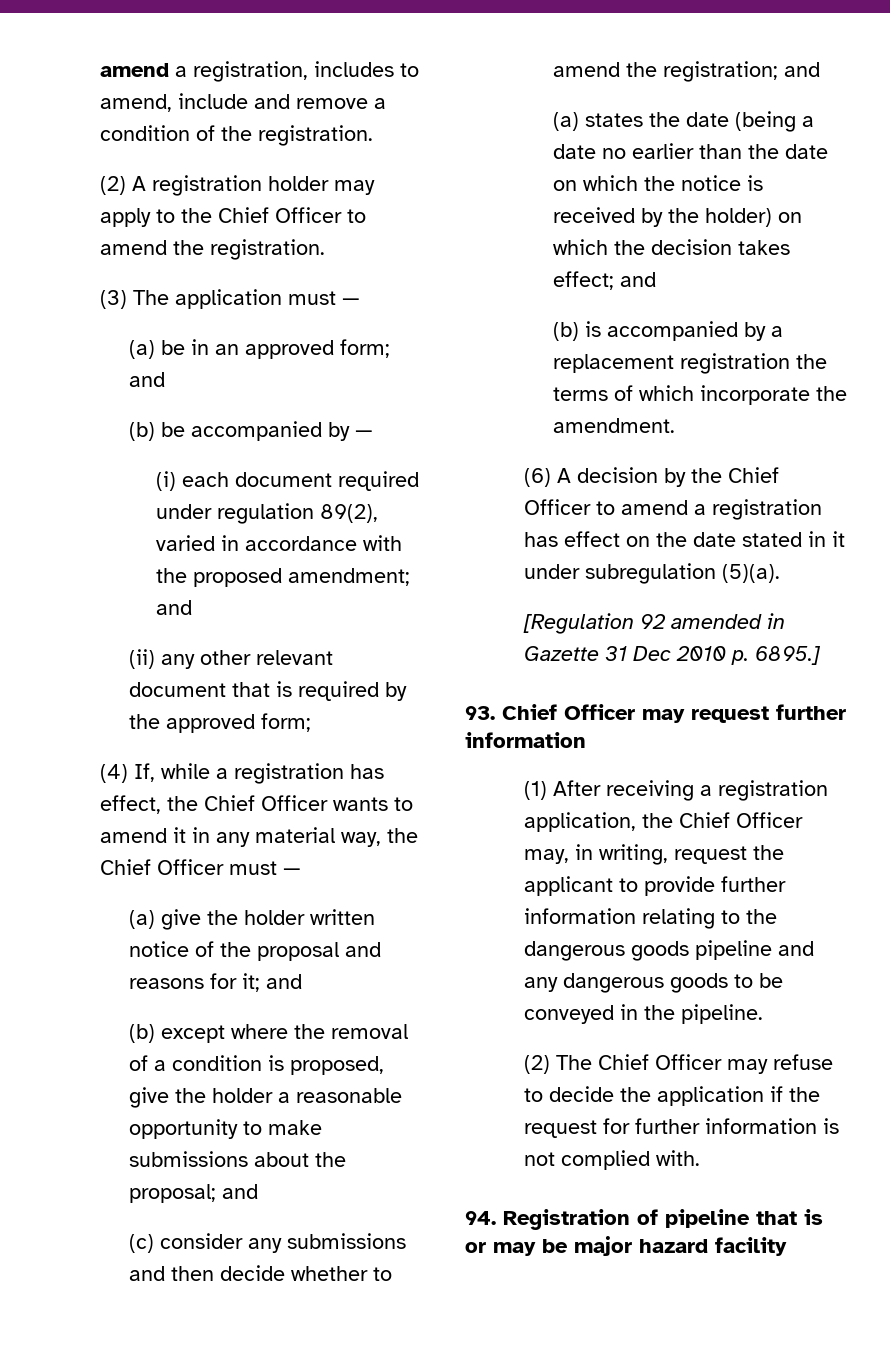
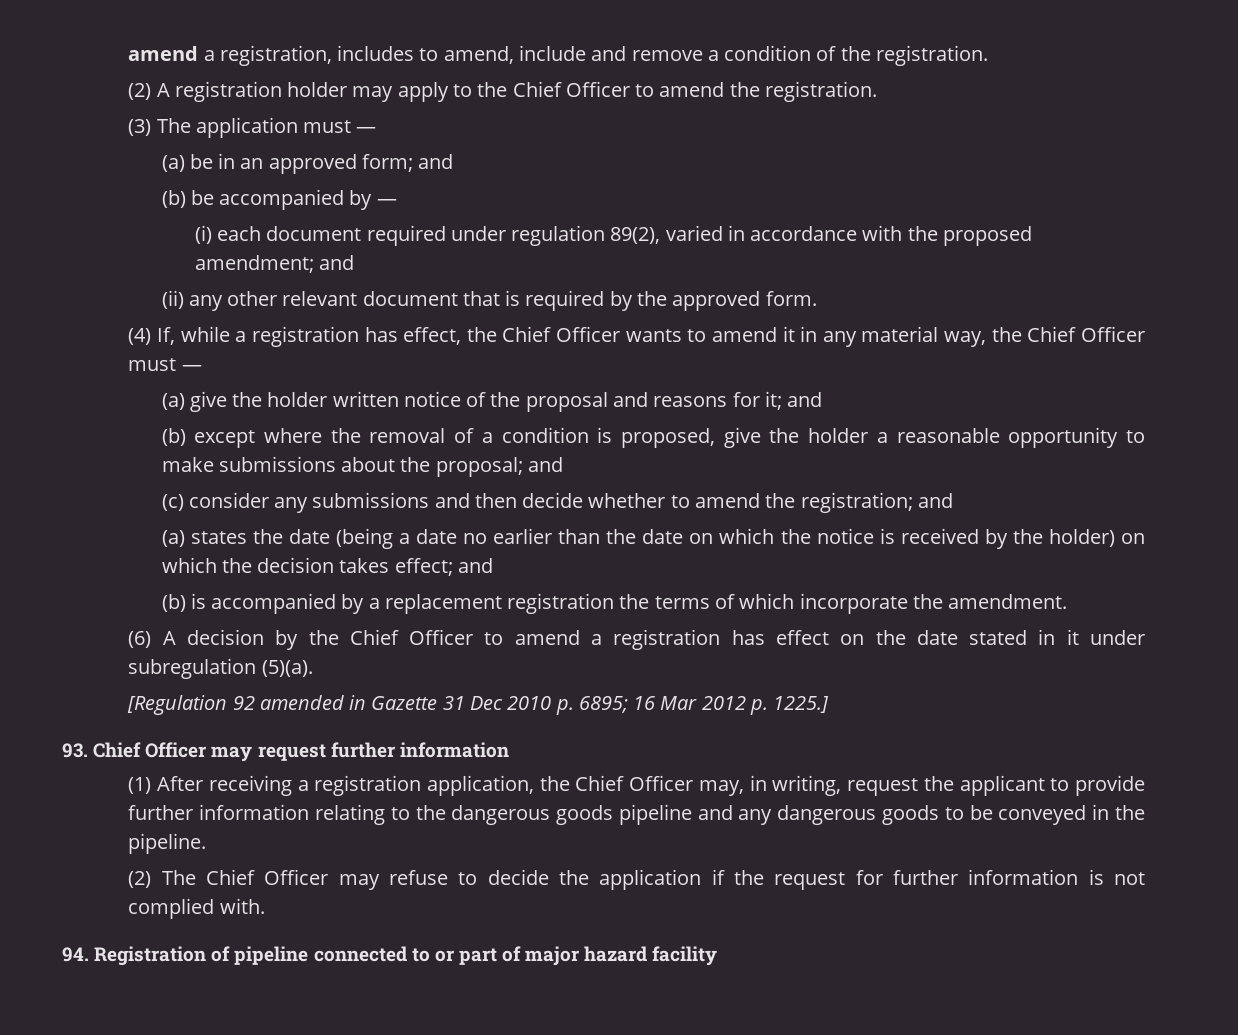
[261,713,312,732] form; -> [765,291,817,306] form.
[754,646,821,665] 6895.] -> [578,696,830,715] 6895; 16 Mar 2012 p. 1225.]
[756,1209,823,1225] [465,1239,568,1256] that is or may be -> [313,946,522,965] connected to or part of

